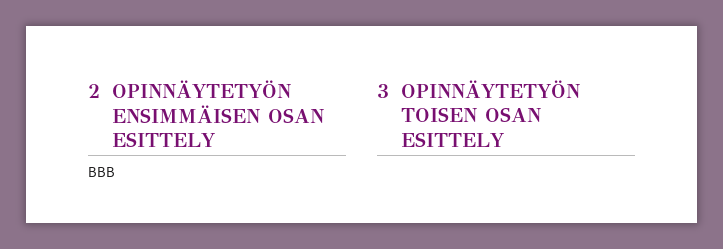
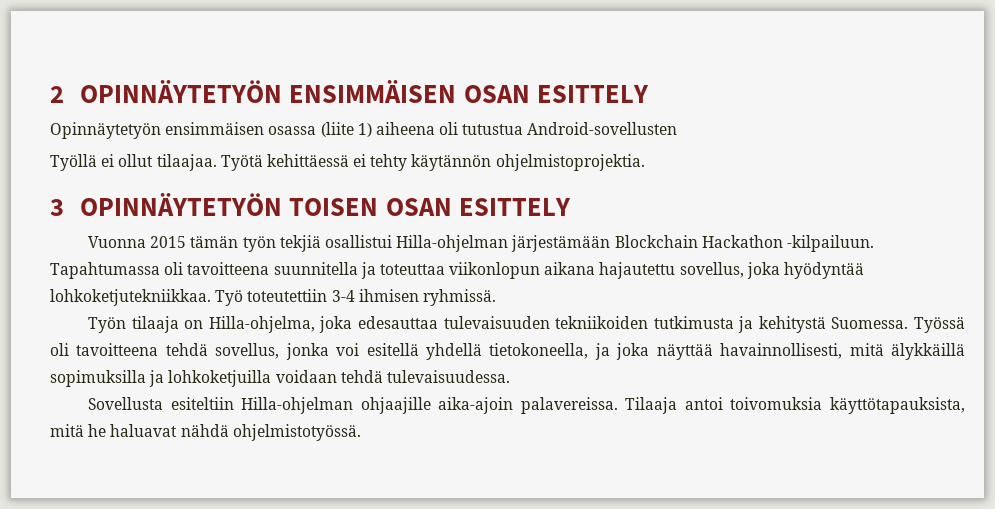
[88,167,115,177] BBB -> [50,122,678,139] [50,154,645,171] Opinnäytetyön ensimmäisen osassa (liite 1) aiheena oli tutustua Android-sovellusten // Työllä ei ollut tilaajaa. Työtä kehittäessä ei tehty käytännön ohjelmistoprojektia.
(504, 139) none -> [88,235,874,252] [50,262,865,279] [50,289,496,306] [88,316,965,333] [50,343,966,360] [50,370,510,387] [88,397,965,414] [50,424,361,441] // Vuonna 2015 tämän työn tekjiä osallistui Hilla-ohjelman järjestämään Blockchain Hackathon -kilpailuun. Tapahtumassa oli tavoitteena suunnitella ja toteuttaa viikonlopun aikana hajautettu sovellus, joka hyödyntää lohkoketjutekniikkaa. Työ toteutettiin 3-4 ihmisen ryhmissä. // Työn tilaaja on Hilla-ohjelma, joka edesauttaa tulevaisuuden tekniikoiden tutkimusta ja kehitystä Suomessa. Työssä oli tavoitteena tehdä sovellus, jonka voi esitellä yhdellä tietokoneella, ja joka näyttää havainnollisesti, mitä älykkäillä sopimuksilla ja lohkoketjuilla voidaan tehdä tulevaisuudessa. // Sovellusta esiteltiin Hilla-ohjelman ohjaajille aika-ajoin palavereissa. Tilaaja antoi toivomuksia käyttötapauksista, mitä he haluavat nähdä ohjelmistotyössä.

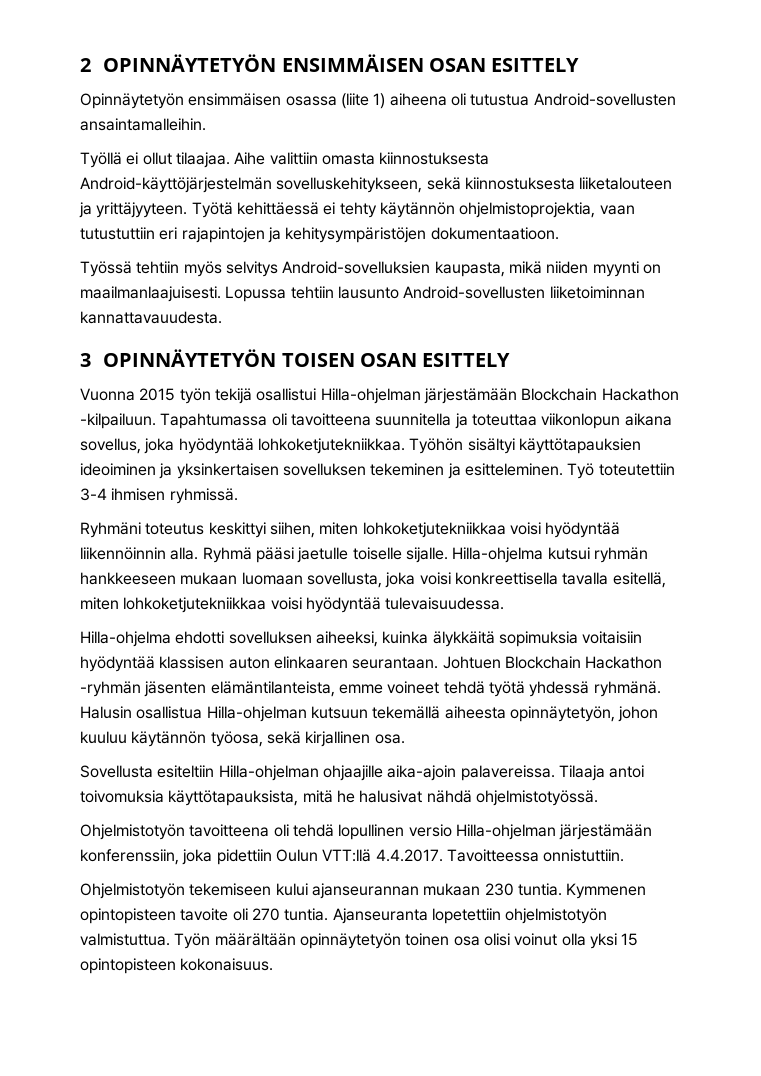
(678, 128) none -> [80,118,206,131] ansaintamalleihin.
(217, 162) none -> [234,152,490,165] [80,177,673,193] [79,202,188,218] Aihe valittiin omasta kiinnostuksesta Android-käyttöjärjestelmän sovelluskehitykseen, sekä kiinnostuksesta liiketalouteen ja yrittäjyyteen.
[495,154,645,171] ohjelmistoprojektia. -> [459,202,635,218] [80,227,559,243] [80,261,661,277] [80,286,645,302] [80,311,222,324] ohjelmistoprojektia, vaan tutustuttiin eri rajapintojen ja kehitysympäristöjen dokumentaatioon. // Työssä tehtiin myös selvitys Android-sovelluksien kaupasta, mikä niiden myynti on maailmanlaajuisesti. Lopussa tehtiin lausunto Android-sovellusten liiketoiminnan kannattavauudesta.
[190,235,321,252] tämän työn tekjiä -> [179,388,252,404] työn tekijä
[599,262,676,279] hajautettu -> (672, 419) none
(211, 297) none -> [409,438,641,454] [80,463,563,479] Työhön sisältyi käyttötapauksien ideoiminen ja yksinkertaisen sovelluksen tekeminen ja esitteleminen.
[88,316,965,333] [50,343,966,360] [50,370,510,387] Työn tilaaja on Hilla-ohjelma, joka edesauttaa tulevaisuuden tekniikoiden tutkimusta ja kehitystä Suomessa. Työssä oli tavoitteena tehdä sovellus, jonka voi esitellä yhdellä tietokoneella, ja joka näyttää havainnollisesti, mitä älykkäillä sopimuksilla ja lohkoketjuilla voidaan tehdä tulevaisuudessa. -> [80,522,621,538] [80,547,648,563] [80,572,666,588] [80,597,505,613] [80,631,643,647] [80,656,663,672] [80,681,661,697] [80,706,659,722] [80,731,405,747] Ryhmäni toteutus keskittyi siihen, miten lohkoketjutekniikkaa voisi hyödyntää liikennöinnin alla. Ryhmä pääsi jaetulle toiselle sijalle. Hilla-ohjelma kutsui ryhmän hankkeeseen mukaan luomaan sovellusta, joka voisi konkreettisella tavalla esitellä, miten lohkoketjutekniikkaa voisi hyödyntää tulevaisuudessa. // Hilla-ohjelma ehdotti sovelluksen aiheeksi, kuinka älykkäitä sopimuksia voitaisiin hyödyntää klassisen auton elinkaaren seurantaan. Johtuen Blockchain Hackathon -ryhmän jäsenten elämäntilanteista, emme voineet tehdä työtä yhdessä ryhmänä. Halusin osallistua Hilla-ohjelman kutsuun tekemällä aiheesta opinnäytetyön, johon kuuluu käytännön työosa, sekä kirjallinen osa.
[110,424,178,437] haluavat -> [359,790,423,803] halusivat
(361, 432) none -> [80,824,653,840] [80,849,625,865] [80,883,647,899] [80,908,608,924] [80,933,639,949] [80,958,274,974] // Ohjelmistotyön tavoitteena oli tehdä lopullinen versio Hilla-ohjelman järjestämään konferenssiin, joka pidettiin Oulun VTT:llä 4.4.2017. Tavoitteessa onnistuttiin. // Ohjelmistotyön tekemiseen kului ajanseurannan mukaan 230 tuntia. Kymmenen opintopisteen tavoite oli 270 tuntia. Ajanseuranta lopetettiin ohjelmistotyön valmistuttua. Työn määrältään opinnäytetyön toinen osa olisi voinut olla yksi 15 opintopisteen kokonaisuus.

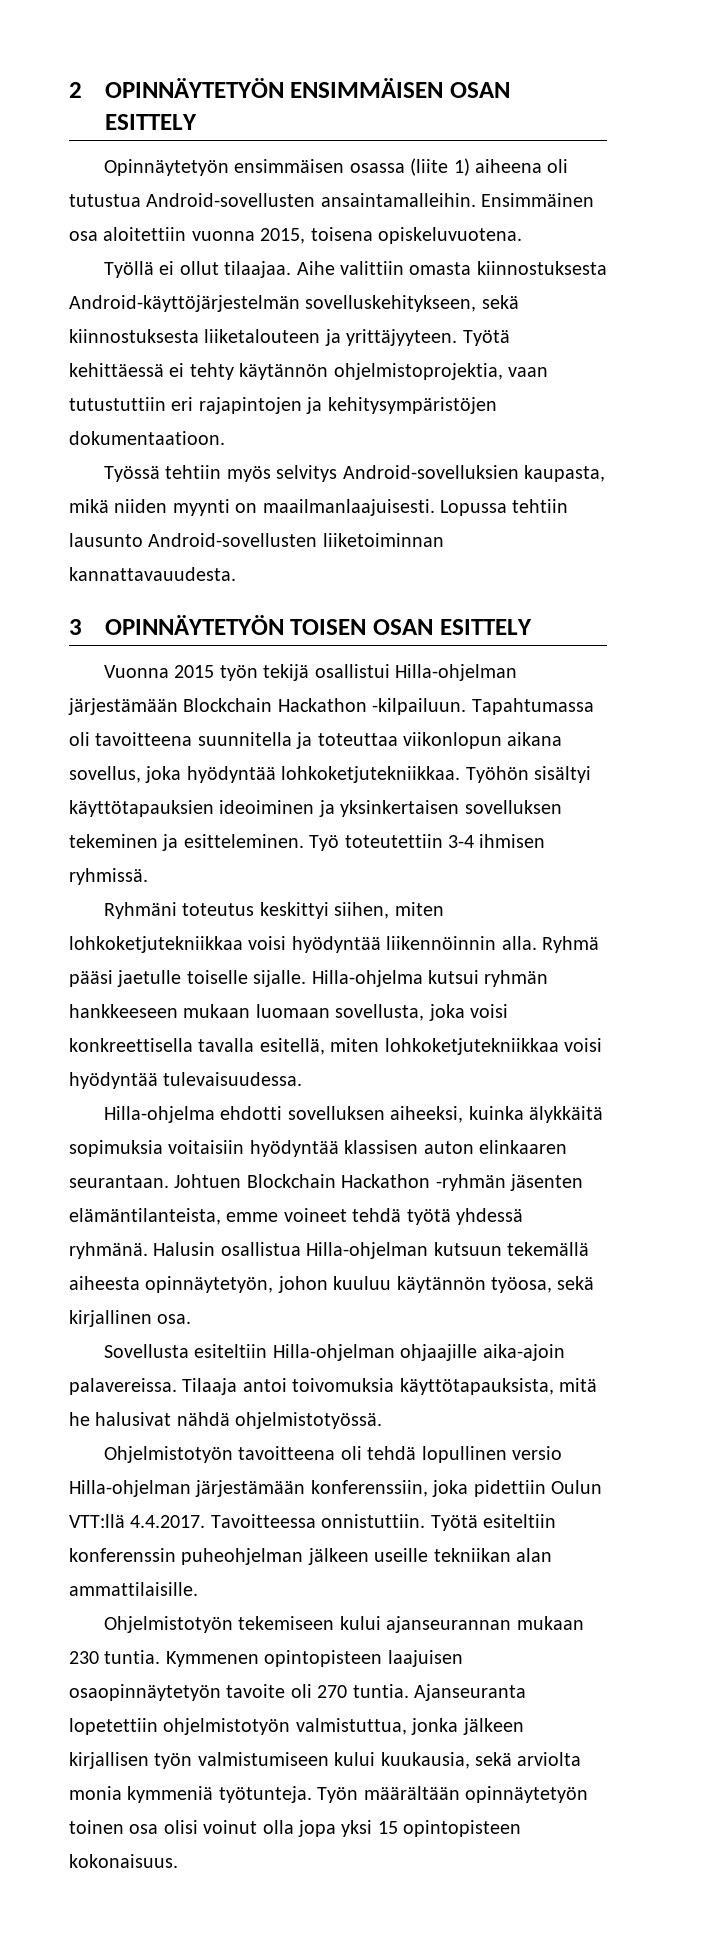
(206, 124) none -> [481,193,595,207] [69,227,522,244] Ensimmäinen osa aloitettiin vuonna 2015, toisena opiskeluvuotena.
(625, 855) none -> [430,1514,556,1531] [69,1548,552,1565] [69,1582,198,1596] Työtä esiteltiin konferenssin puheohjelman jälkeen useille tekniikan alan ammattilaisille.
(176, 916) none -> [387,1650,463,1667] [69,1684,221,1701] laajuisen osaopinnäytetyön
[80,933,170,946] valmistuttua. -> [295,1718,524,1735] [69,1752,582,1769] [69,1786,312,1803] valmistuttua, jonka jälkeen kirjallisen työn valmistumiseen kului kuukausia, sekä arviolta monia kymmeniä työtunteja.
(586, 939) none -> [298,1820,336,1837] jopa

